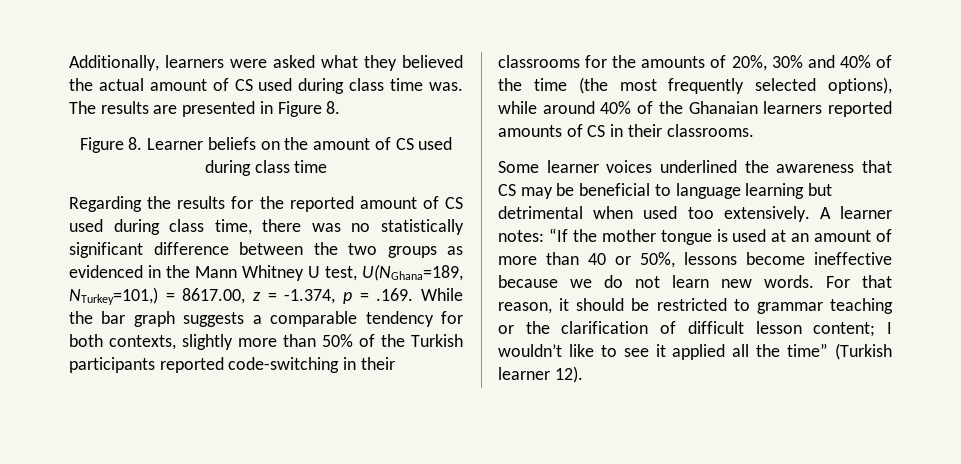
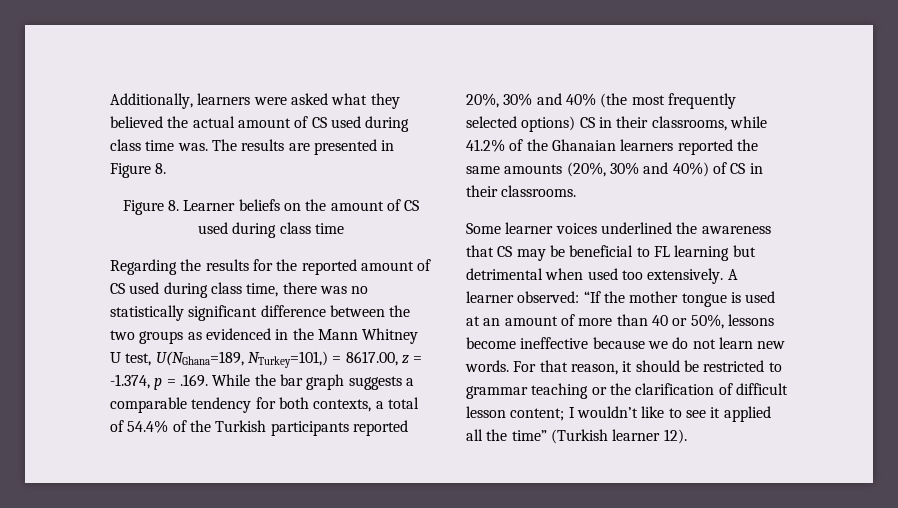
[182,334,353,350] slightly more than 50% -> [375,397,419,409] [110,420,169,433] a total of 54.4%
[228,357,395,373] [498,55,727,68] code-switching in their classrooms for the amounts of -> (408, 428) none
[875,55,892,68] [498,78,567,91] of the time -> (596, 99) none
[828,77,892,94] [498,101,632,114] options), while around 40% -> [521,116,767,132] [466,139,505,152] options) CS in their classrooms, while 41.2%
[498,125,562,137] amounts -> [736,139,758,151] [466,162,709,177] the same amounts (20%, 30% and 40%)
[675,183,741,199] language -> [653,246,670,257] FL
[498,230,544,242] notes: -> [517,291,580,303] observed:

